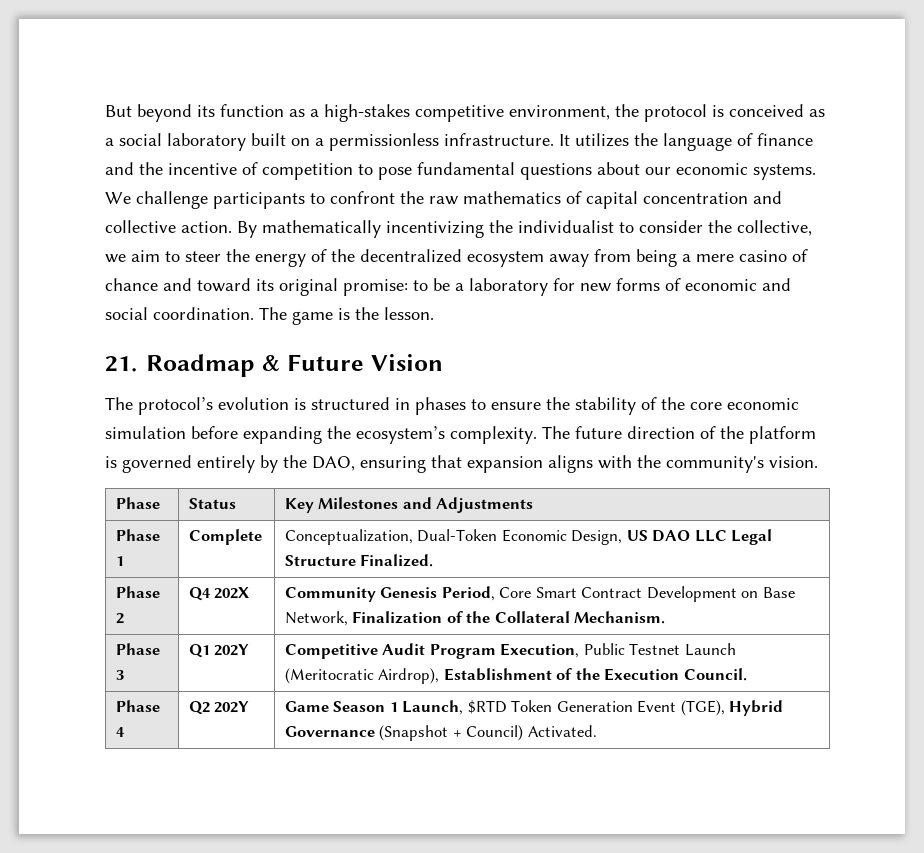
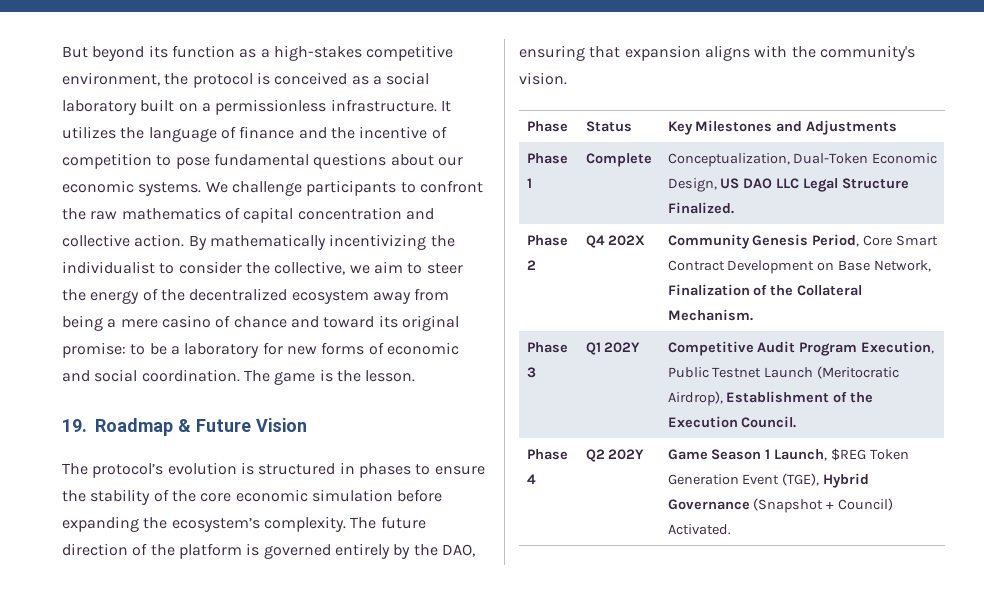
[105,356,137,372] 21. -> [62,419,87,432] 19.
[467,700,507,714] $RTD -> [831,448,867,461] $REG

